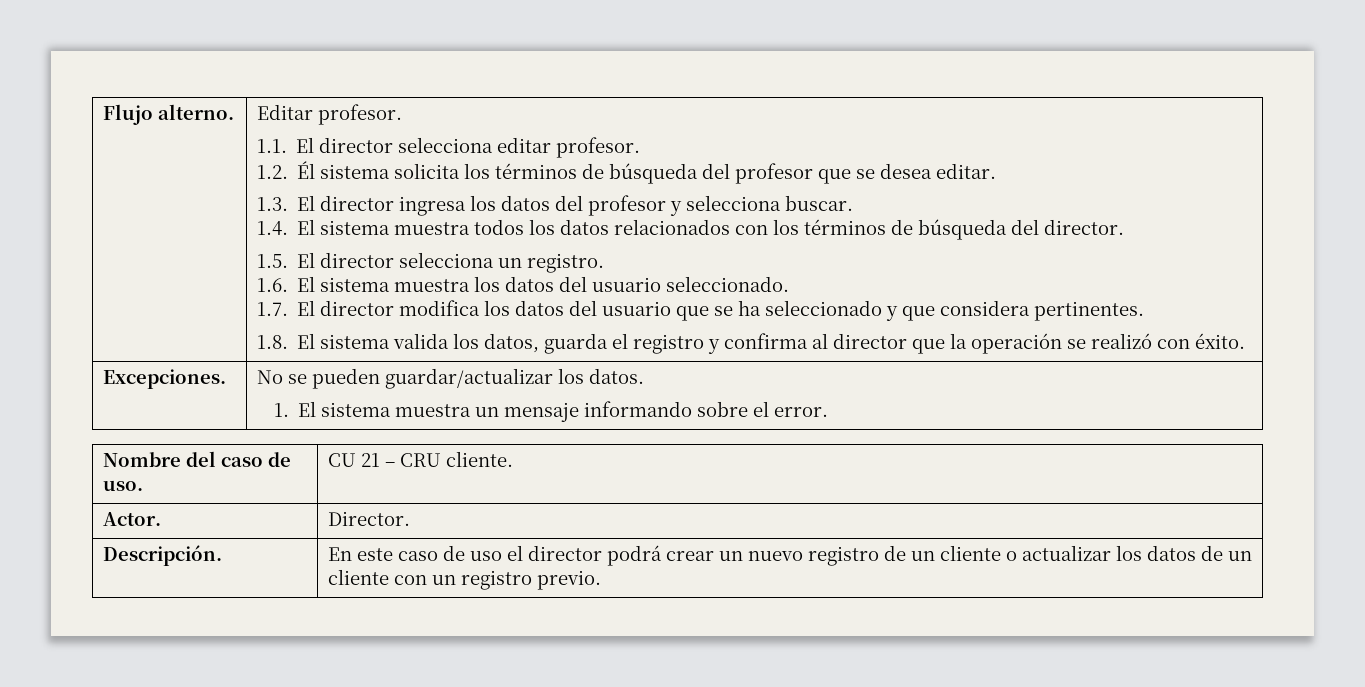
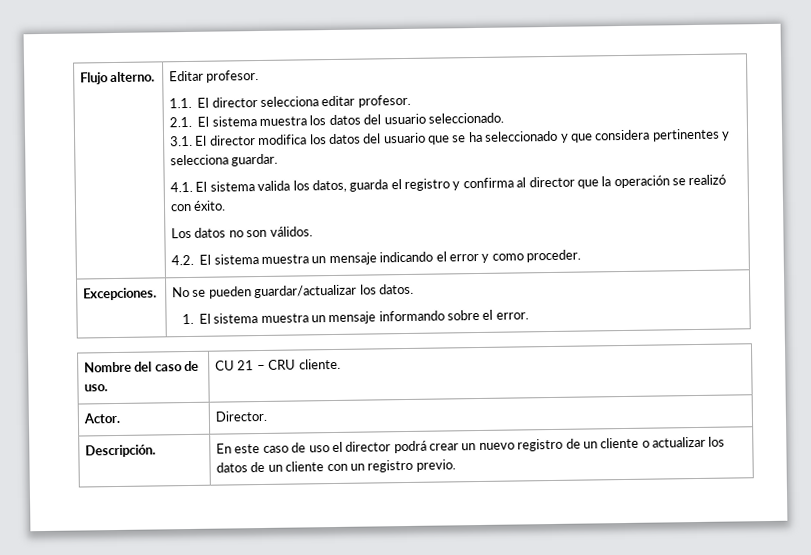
[256,161,997,184] [256,195,854,216] [256,219,1125,240] [256,252,605,273] [256,278,288,292] 1.2. Él sistema solicita los términos de búsqueda del profesor que se desea editar. // 1.3. El director ingresa los datos del profesor y selecciona buscar. // 1.4. El sistema muestra todos los datos relacionados con los términos de búsqueda del director. // 1.5. El director selecciona un registro. // 1.6. -> [169,116,193,128] 2.1.
[256,302,288,316] 1.7. -> [170,135,194,147] 3.1.
[1034,301,1145,321] [256,335,288,349] pertinentes. // 1.8. -> [651,128,731,142] [170,153,279,167] [170,181,194,193] pertinentes y selecciona guardar. // 4.1.
(1246, 341) none -> [171,226,313,239] [171,249,582,266] // Los datos no son válidos. // 4.2. El sistema muestra un mensaje indicando el error y como proceder.

